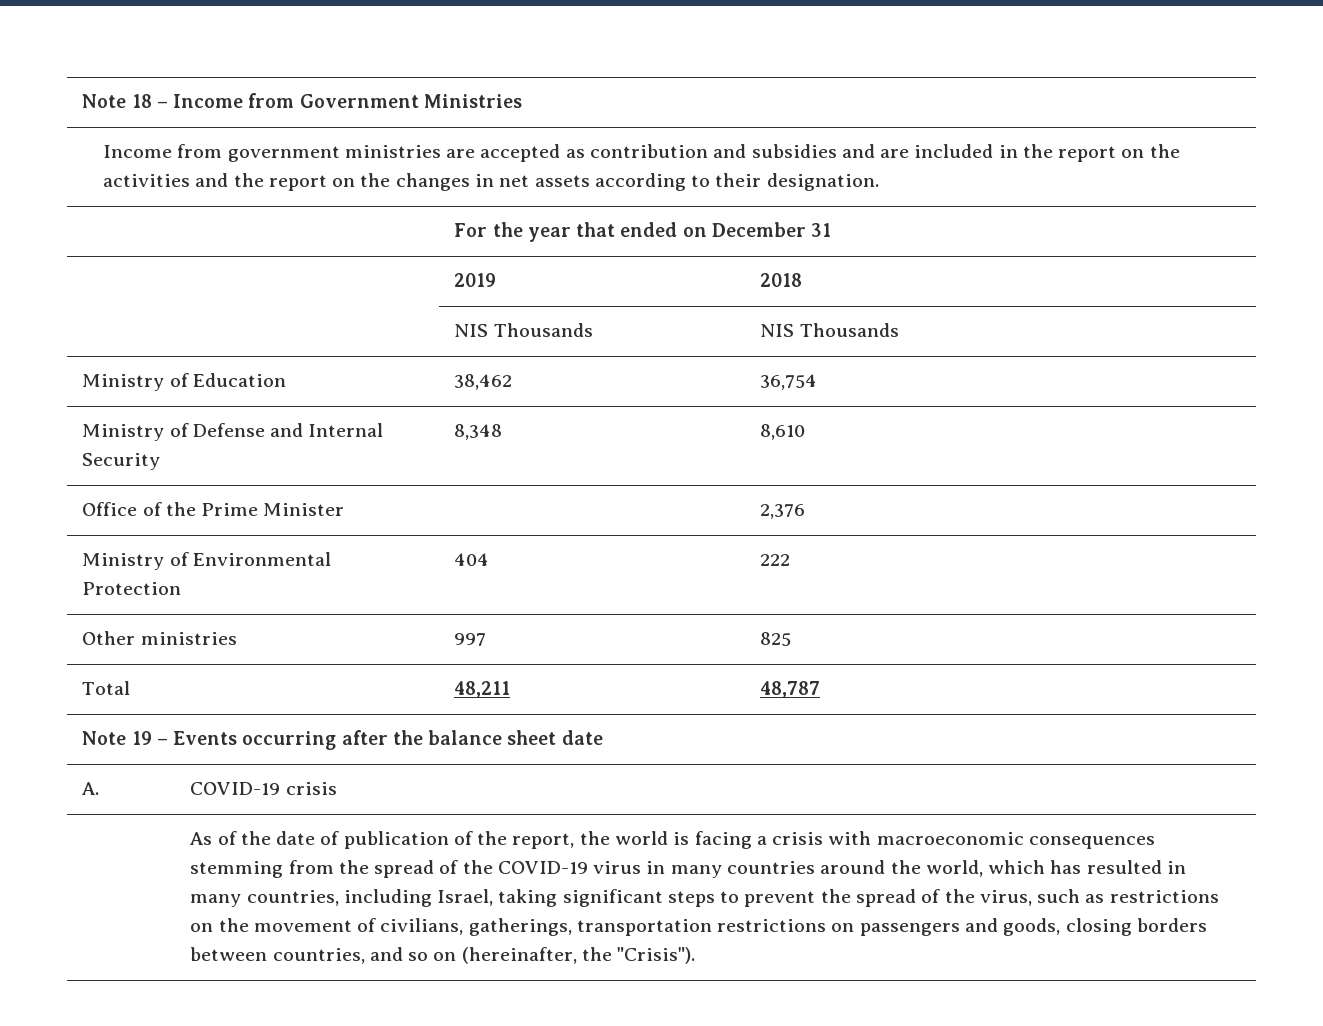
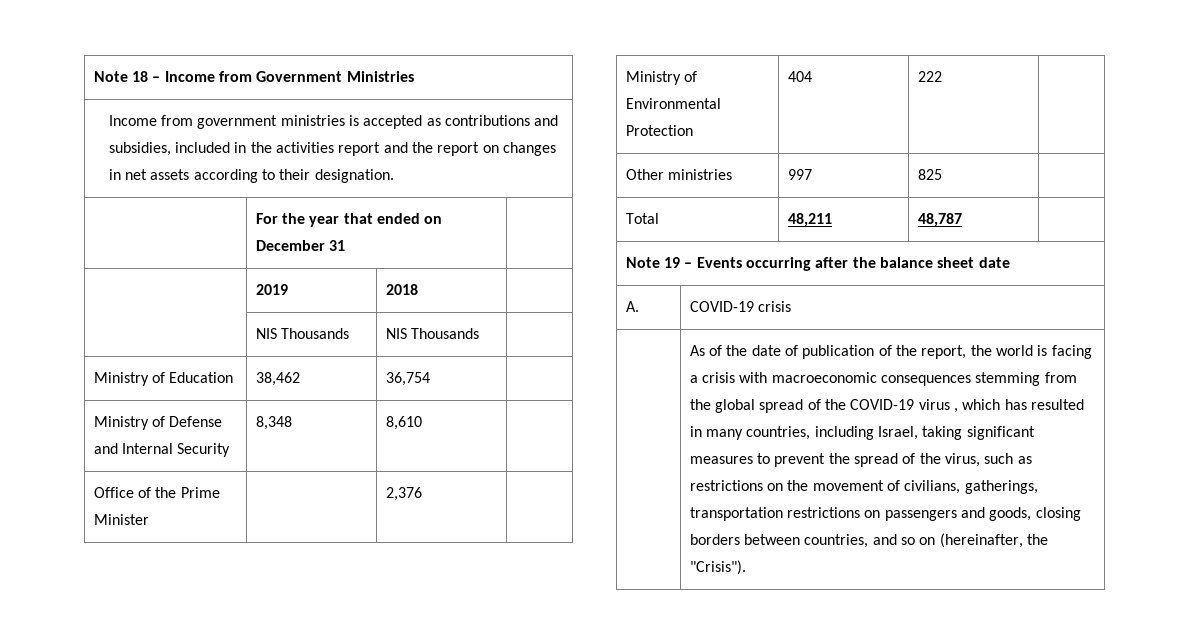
[446,149,476,158] are -> [349,115,360,126] is
[590,144,1180,162] [103,174,191,187] contribution and subsidies and are included in the report on the activities -> [445,115,559,126] [108,142,381,156] contributions and subsidies, included in the activities report
[360,173,391,187] the -> (499, 149) none
(369, 867) none -> [715,399,756,413] global
[646,860,983,878] in many countries around the world, -> [954,408,959,413] ,
[667,891,715,907] steps -> [689,456,753,464] measures

